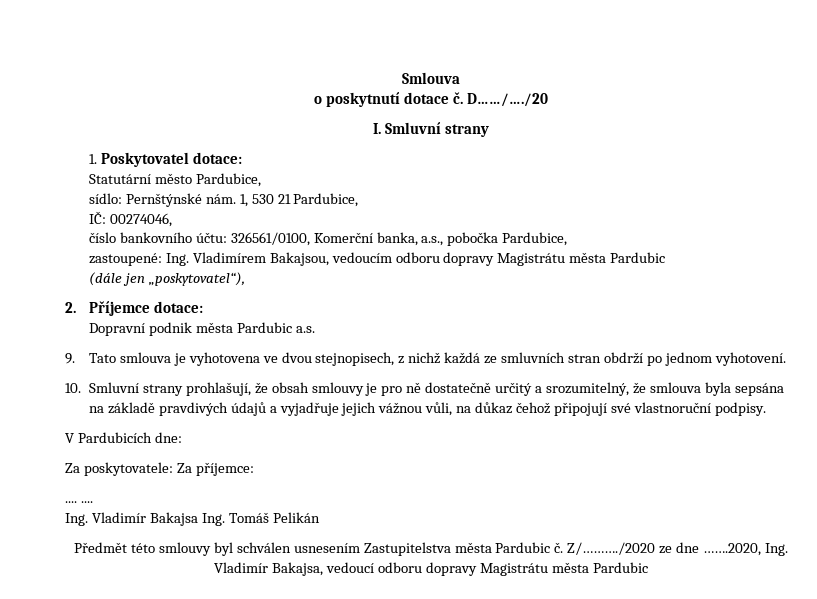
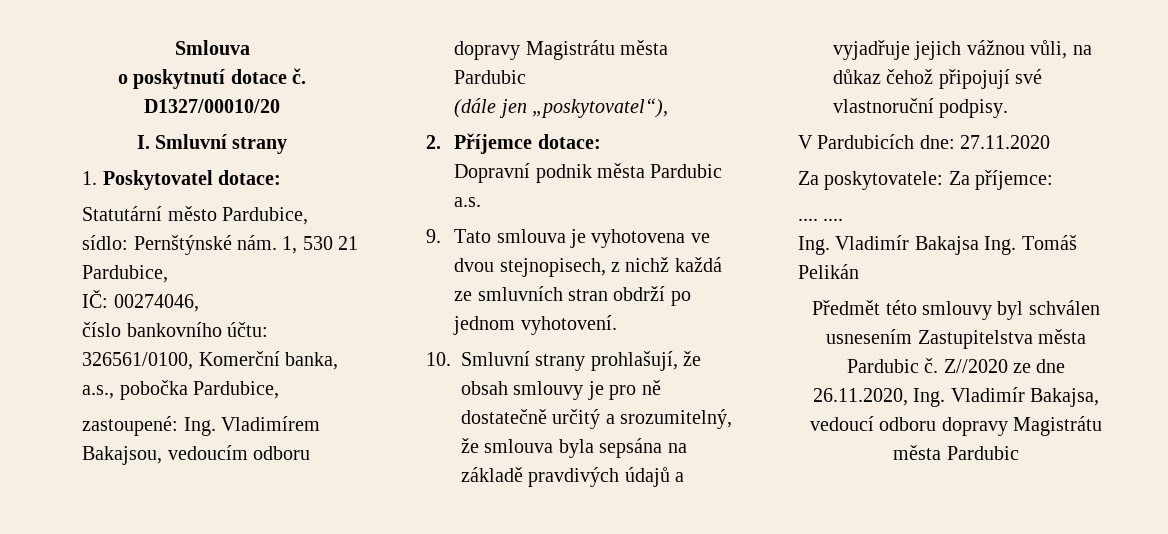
[466,93,548,107] D……/…./20 -> [144,99,280,113] D1327/00010/20
(182, 437) none -> [960,135,1051,149] 27.11.2020
[567,542,656,555] Z/………./2020 -> [943,359,1008,373] Z//2020
[702,543,761,556] …….2020, -> [812,388,908,406] 26.11.2020,

